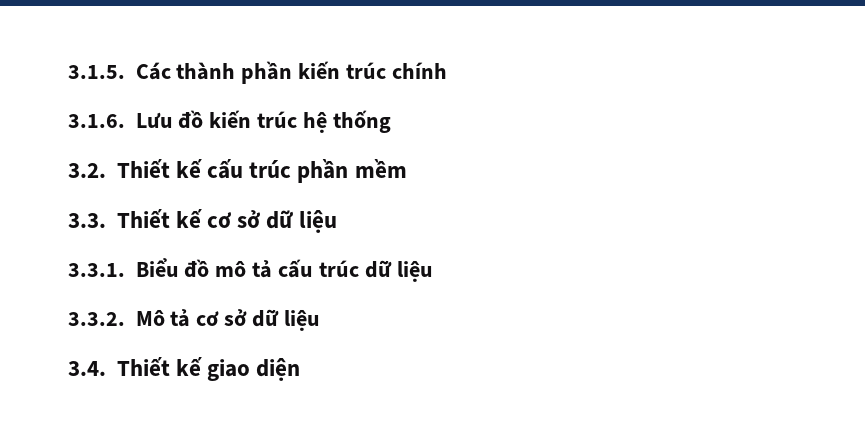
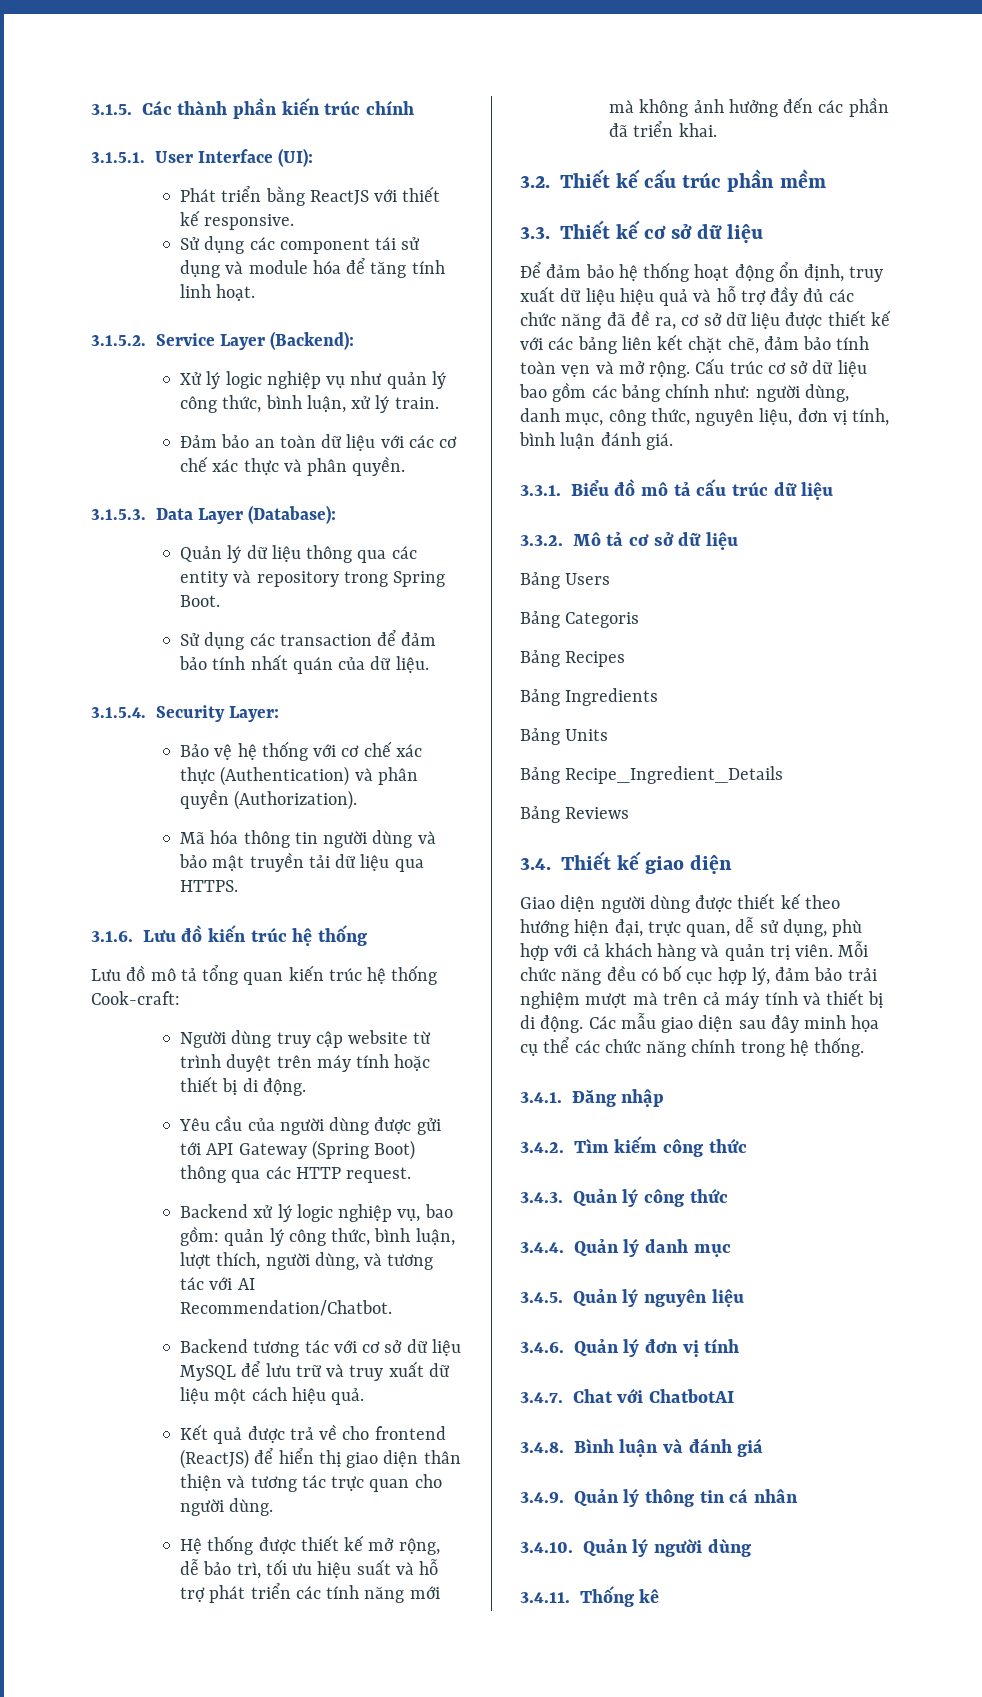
(448, 70) none -> [91,148,314,167] [180,186,441,206] [180,210,295,230] [180,236,421,254] [180,258,445,278] [180,284,256,301] [91,331,355,350] [180,371,446,389] [180,395,439,413] [180,434,458,451] [180,456,406,476] [91,505,337,524] [180,545,417,563] [180,570,446,587] [180,595,221,607] [180,630,437,650] [179,654,429,674] [91,705,280,722] [180,741,422,761] [180,766,418,786] [180,789,358,810] [180,830,436,848] [179,852,424,872] [180,880,239,892] // 3.1.5.1. User Interface (UI): // Phát triển bằng ReactJS với thiết kế responsive. // Sử dụng các component tái sử dụng và module hóa để tăng tính linh hoạt. // 3.1.5.2. Service Layer (Backend): // Xử lý logic nghiệp vụ như quản lý công thức, bình luận, xử lý train. // Đảm bảo an toàn dữ liệu với các cơ chế xác thực và phân quyền. // 3.1.5.3. Data Layer (Database): // Quản lý dữ liệu thông qua các entity và repository trong Spring Boot. // Sử dụng các transaction để đảm bảo tính nhất quán của dữ liệu. // 3.1.5.4. Security Layer: // Bảo vệ hệ thống với cơ chế xác thực (Authentication) và phân quyền (Authorization). // Mã hóa thông tin người dùng và bảo mật truyền tải dữ liệu qua HTTPS.
(392, 121) none -> [91,965,438,985] [91,991,180,1005] [180,1030,432,1048] [180,1054,431,1072] [180,1076,306,1096] [179,1115,441,1135] [180,1140,416,1160] [180,1165,412,1183] [180,1204,453,1222] [180,1226,455,1246] [180,1252,434,1270] [180,1277,255,1290] [180,1300,393,1316] [180,1339,461,1357] [180,1361,450,1381] [180,1387,365,1405] [180,1424,446,1444] [180,1448,461,1469] [180,1474,442,1492] [180,1498,274,1516] [180,1535,440,1555] [180,1559,439,1579] [180,1583,440,1603] [609,97,889,117] [609,121,717,137] // Lưu đồ mô tả tổng quan kiến trúc hệ thống Cook-craft: // Người dùng truy cập website từ trình duyệt trên máy tính hoặc thiết bị di động. // Yêu cầu của người dùng được gửi tới API Gateway (Spring Boot) thông qua các HTTP request. // Backend xử lý logic nghiệp vụ, bao gồm: quản lý công thức, bình luận, lượt thích, người dùng, và tương tác với AI Recommendation/Chatbot. // Backend tương tác với cơ sở dữ liệu MySQL để lưu trữ và truy xuất dữ liệu một cách hiệu quả. // Kết quả được trả về cho frontend (ReactJS) để hiển thị giao diện thân thiện và tương tác trực quan cho người dùng. // Hệ thống được thiết kế mở rộng, dễ bảo trì, tối ưu hiệu suất và hỗ trợ phát triển các tính năng mới mà không ảnh hưởng đến các phần đã triển khai.
(337, 221) none -> [520,262,884,282] [520,286,854,306] [520,310,891,330] [520,334,870,354] [520,358,867,378] [519,382,849,402] [520,408,890,426] [519,432,673,450] // Để đảm bảo hệ thống hoạt động ổn định, truy xuất dữ liệu hiệu quả và hỗ trợ đầy đủ các chức năng đã đề ra, cơ sở dữ liệu được thiết kế với các bảng liên kết chặt chẽ, đảm bảo tính toàn vẹn và mở rộng. Cấu trúc cơ sở dữ liệu bao gồm các bảng chính như: người dùng, danh mục, công thức, nguyên liệu, đơn vị tính, bình luận đánh giá.
(321, 320) none -> [520,572,611,589] [520,611,640,628] [520,650,626,667] [520,688,659,706] [520,728,609,745] [520,766,784,784] [520,806,630,823] // Bảng Users // Bảng Categoris // Bảng Recipes // Bảng Ingredients // Bảng Units // Bảng Recipe_Ingredient_Details // Bảng Reviews
(301, 369) none -> [520,893,840,913] [520,917,863,937] [520,941,869,961] [520,965,877,985] [520,989,884,1009] [520,1013,880,1033] [520,1037,865,1057] [520,1089,665,1107] [520,1136,747,1157] [520,1188,728,1207] [520,1238,731,1257] [520,1288,744,1307] [520,1338,740,1357] [520,1388,735,1403] [520,1438,764,1457] [520,1488,799,1507] [520,1538,751,1557] [520,1586,660,1607] // Giao diện người dùng được thiết kế theo hướng hiện đại, trực quan, dễ sử dụng, phù hợp với cả khách hàng và quản trị viên. Mỗi chức năng đều có bố cục hợp lý, đảm bảo trải nghiệm mượt mà trên cả máy tính và thiết bị di động. Các mẫu giao diện sau đây minh họa cụ thể các chức năng chính trong hệ thống. // 3.4.1. Đăng nhập // 3.4.2. Tìm kiếm công thức // 3.4.3. Quản lý công thức // 3.4.4. Quản lý danh mục // 3.4.5. Quản lý nguyên liệu // 3.4.6. Quản lý đơn vị tính // 3.4.7. Chat với ChatbotAI // 3.4.8. Bình luận và đánh giá // 3.4.9. Quản lý thông tin cá nhân // 3.4.10. Quản lý người dùng // 3.4.11. Thống kê

